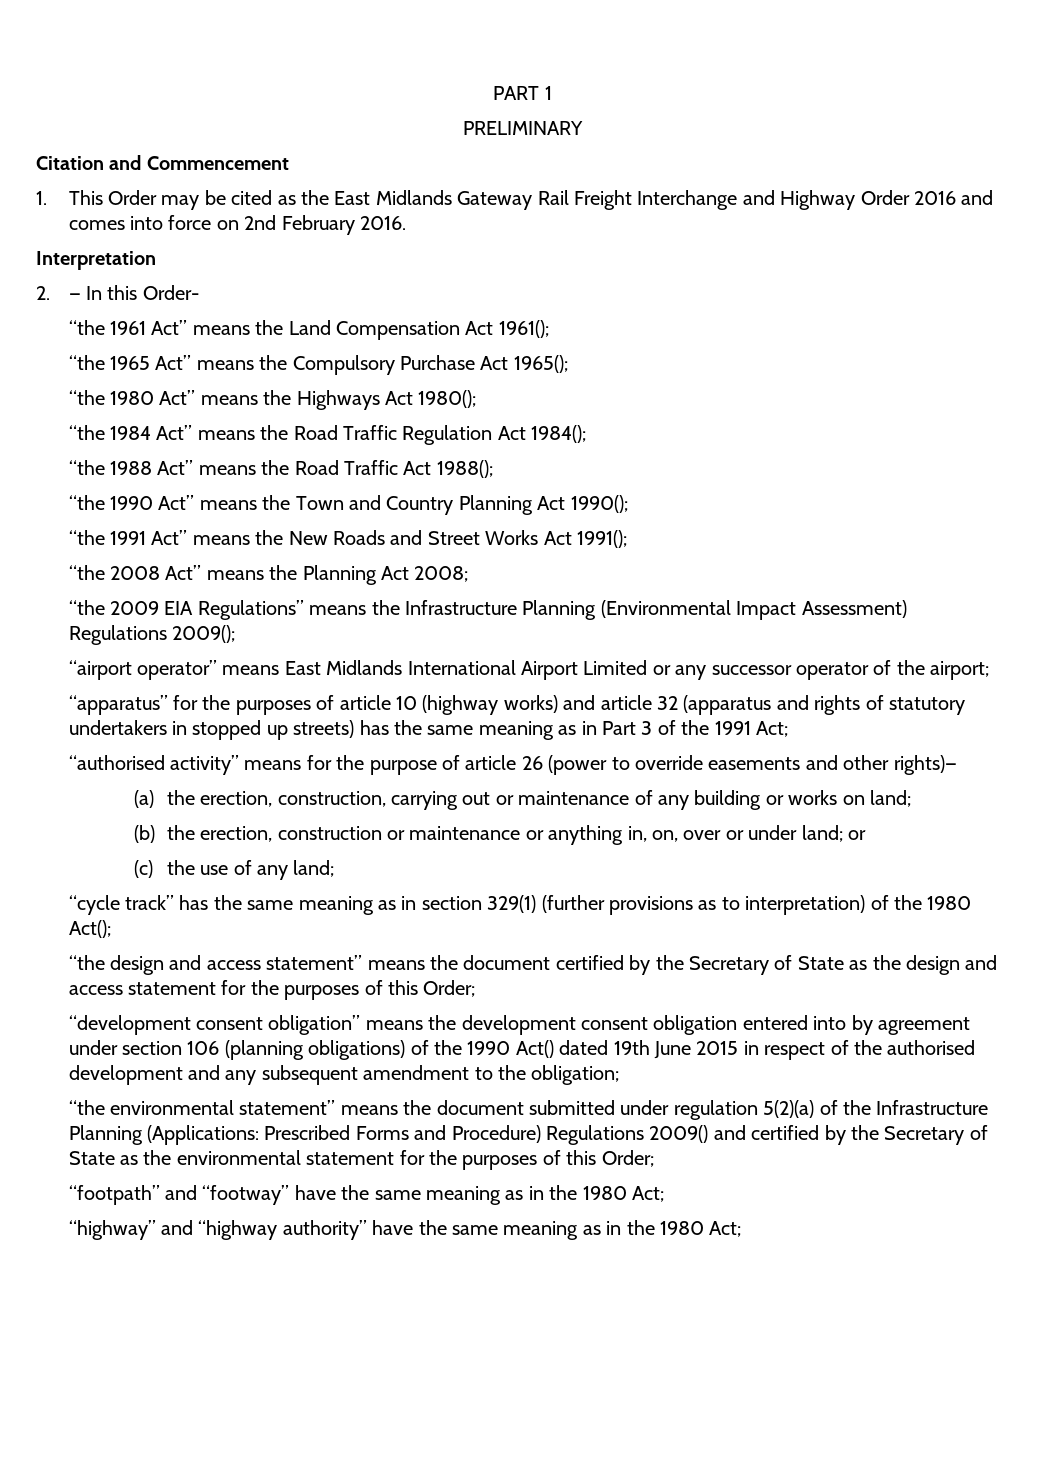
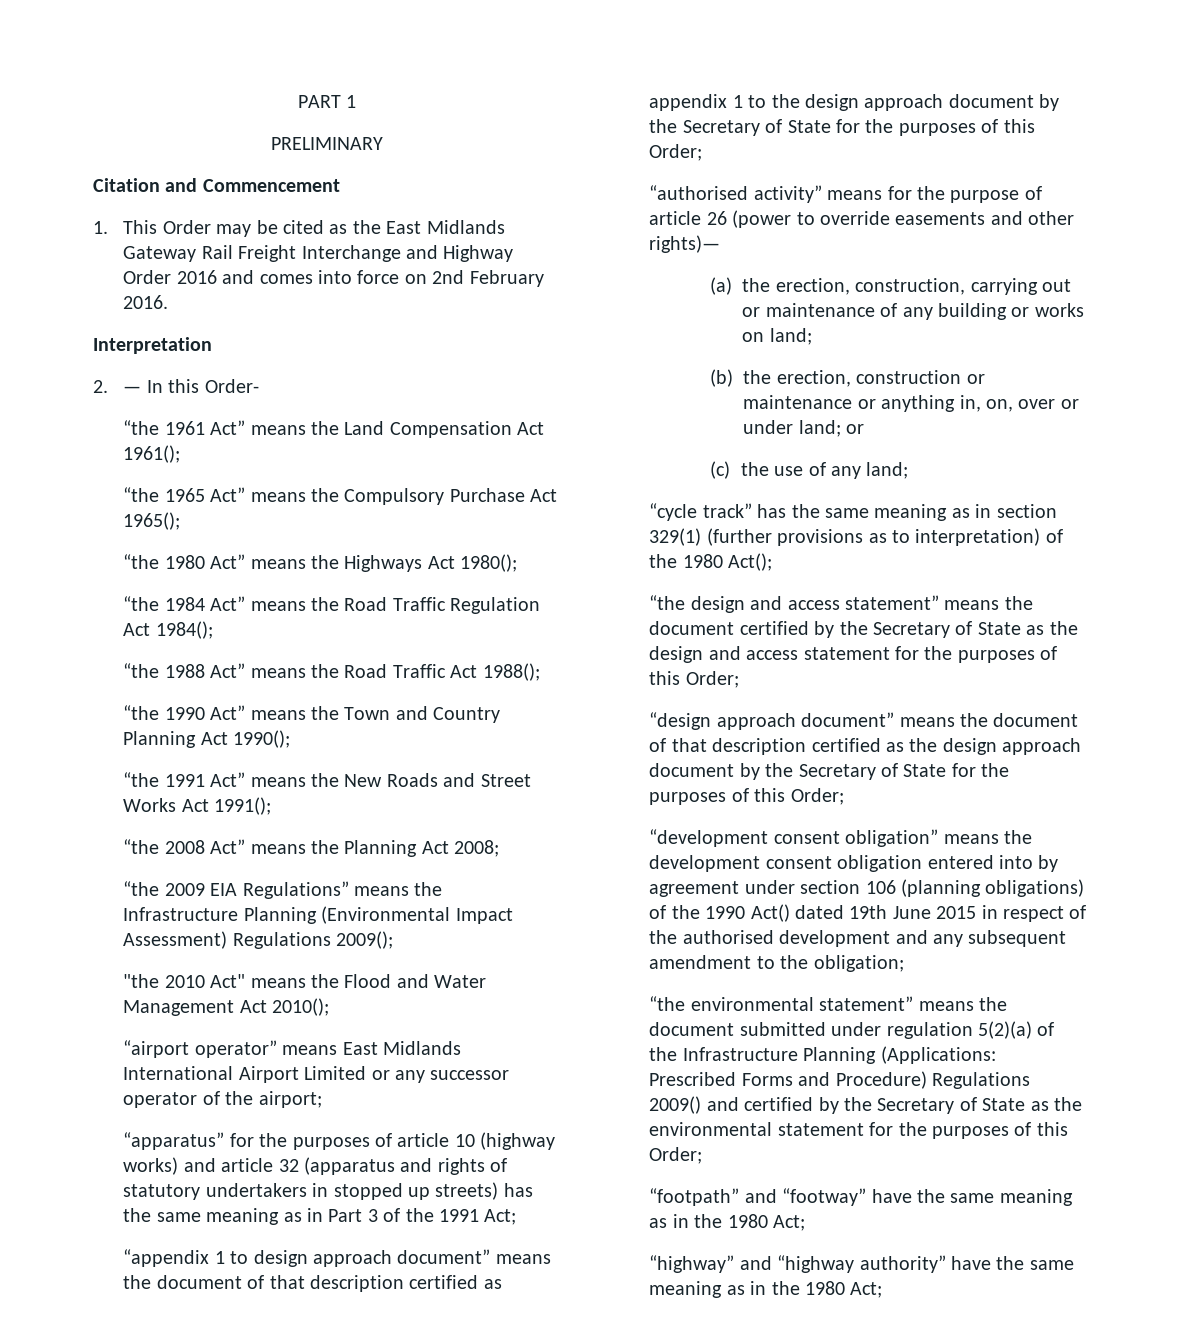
(236, 634) none -> [123,974,487,988] [123,998,330,1016] // "the 2010 Act" means the Flood and Water Management Act 2010();
(789, 729) none -> [123,1249,551,1267] [123,1275,502,1292] [649,94,1060,111] [649,119,1035,136] [649,144,703,161] // “appendix 1 to design approach document” means the document of that description certified as appendix 1 to the design approach document by the Secretary of State for the purposes of this Order;
(476, 988) none -> [649,712,1079,730] [649,738,1082,755] [649,763,1010,780] [649,788,844,805] // “design approach document” means the document of that description certified as the design approach document by the Secretary of State for the purposes of this Order;

